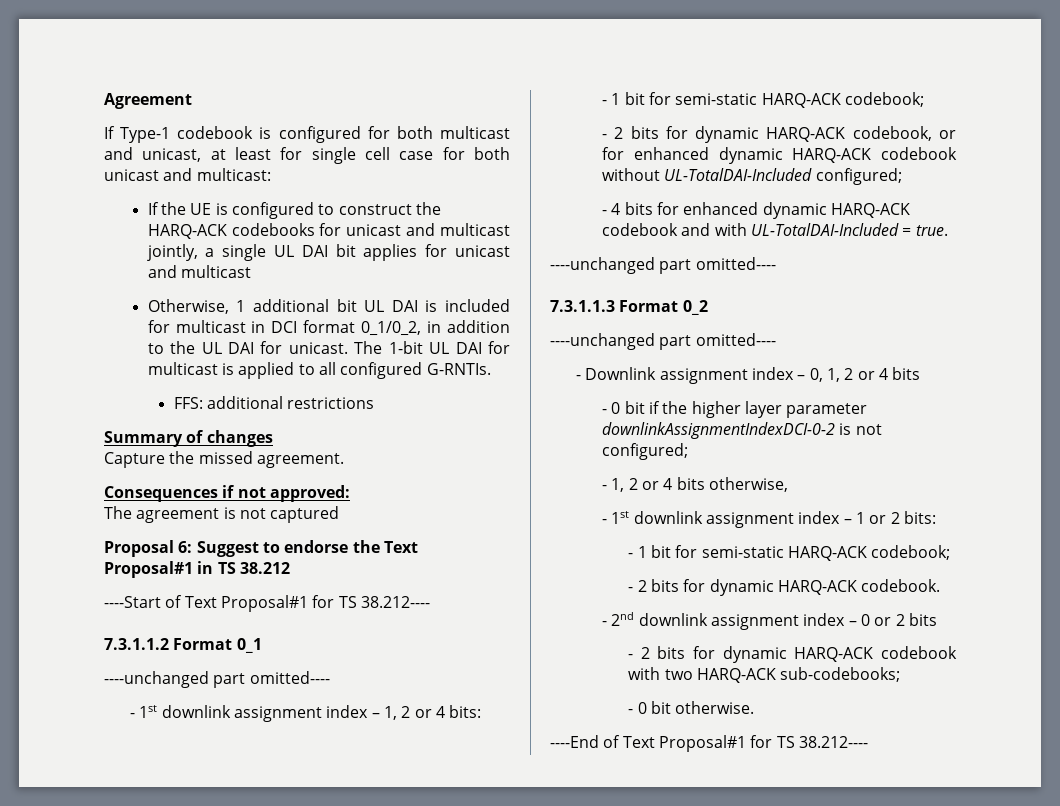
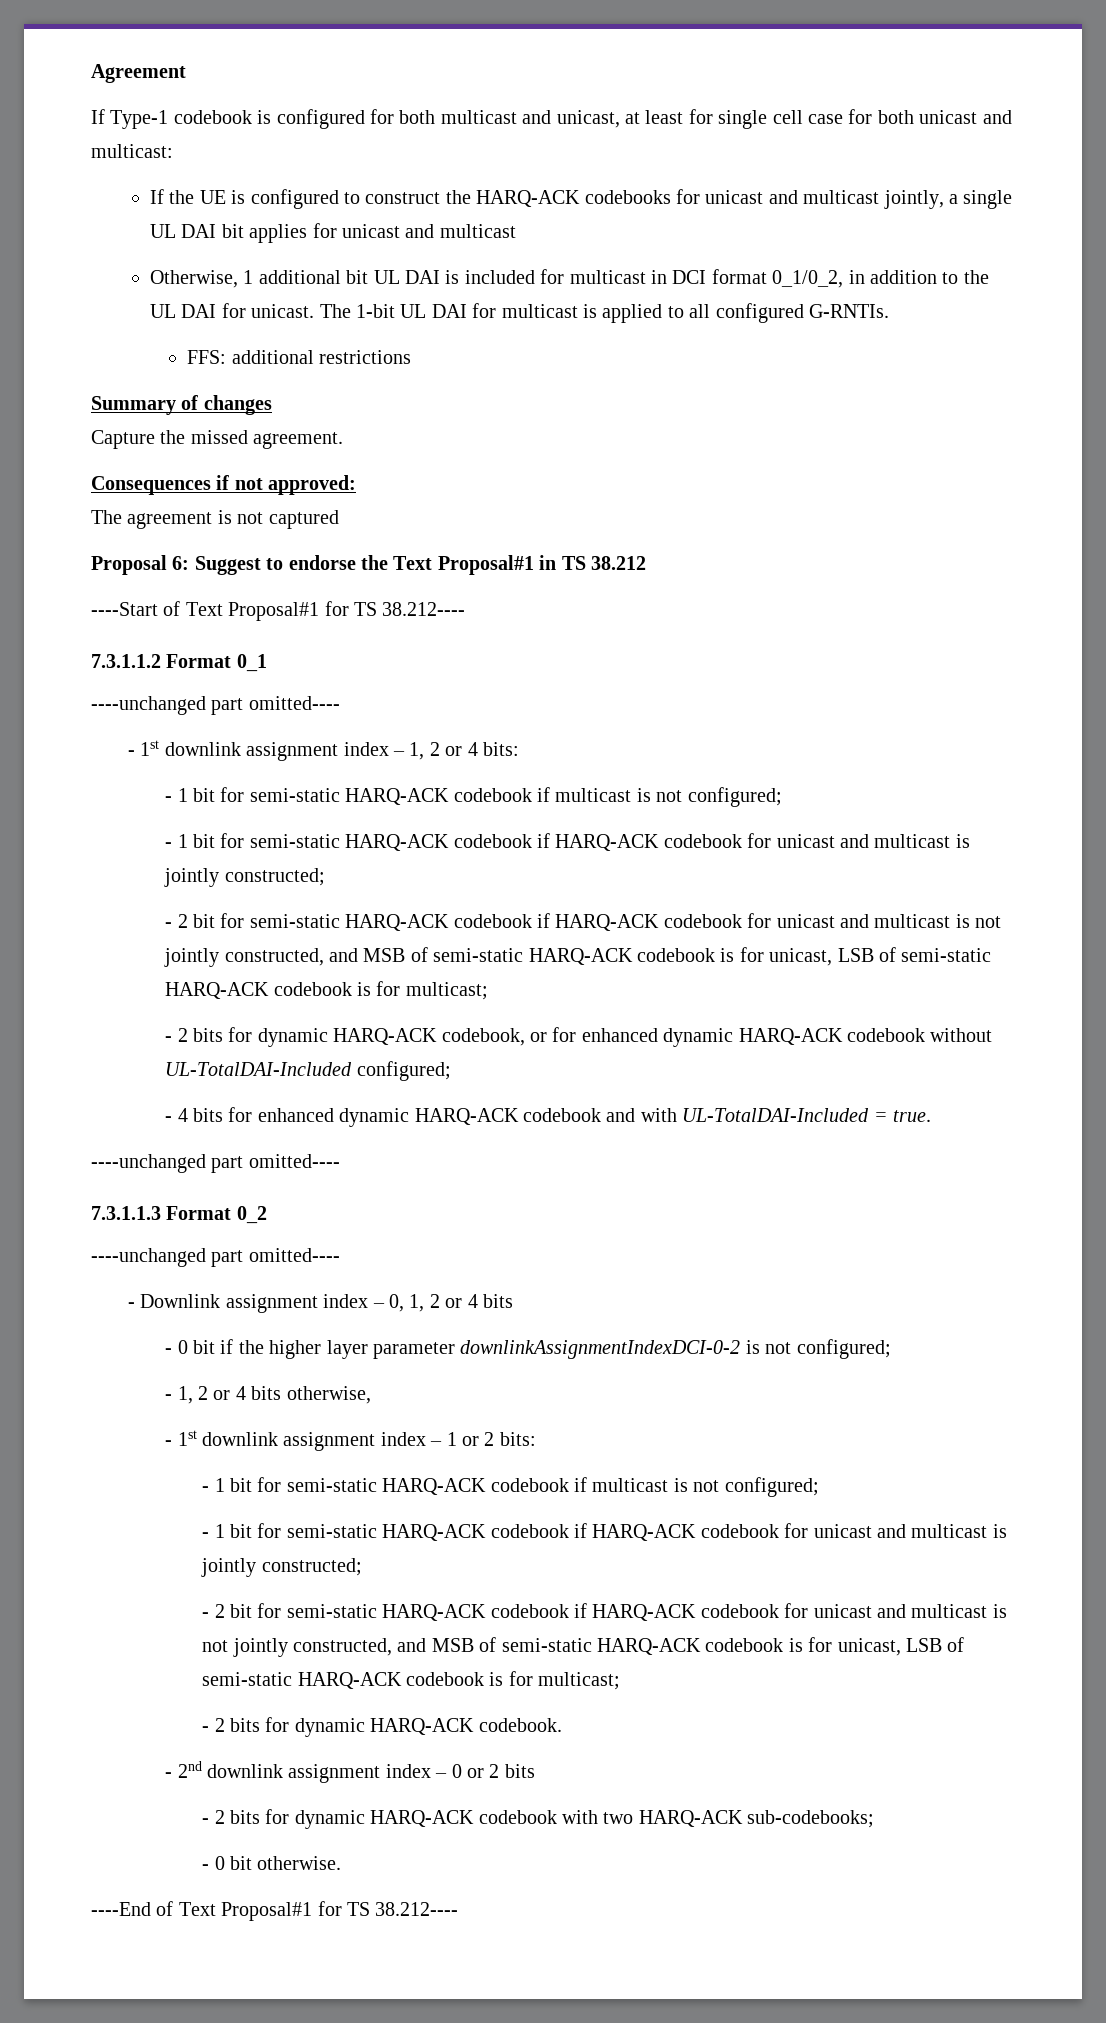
[845,92,925,107] codebook; -> [453,787,782,807] [165,833,970,851] [164,868,325,887] [165,913,1002,931] [164,947,992,967] [165,981,488,1000] codebook if multicast is not configured; // - 1 bit for semi-static HARQ-ACK codebook if HARQ-ACK codebook for unicast and multicast is jointly constructed; // - 2 bit for semi-static HARQ-ACK codebook if HARQ-ACK codebook for unicast and multicast is not jointly constructed, and MSB of semi-static HARQ-ACK codebook is for unicast, LSB of semi-static HARQ-ACK codebook is for multicast;
[871,545,951,560] codebook; -> [490,1477,819,1497] [202,1523,1007,1541] [201,1558,362,1577] [202,1603,1007,1621] [202,1637,965,1657] [202,1671,621,1690] codebook if multicast is not configured; // - 1 bit for semi-static HARQ-ACK codebook if HARQ-ACK codebook for unicast and multicast is jointly constructed; // - 2 bit for semi-static HARQ-ACK codebook if HARQ-ACK codebook for unicast and multicast is not jointly constructed, and MSB of semi-static HARQ-ACK codebook is for unicast, LSB of semi-static HARQ-ACK codebook is for multicast;

